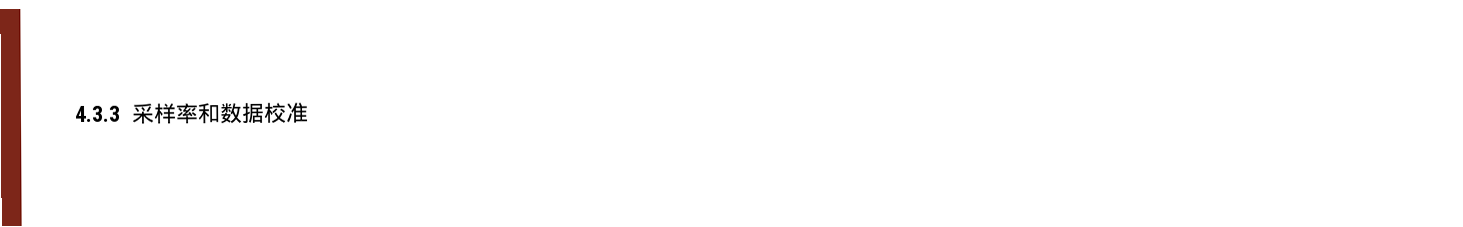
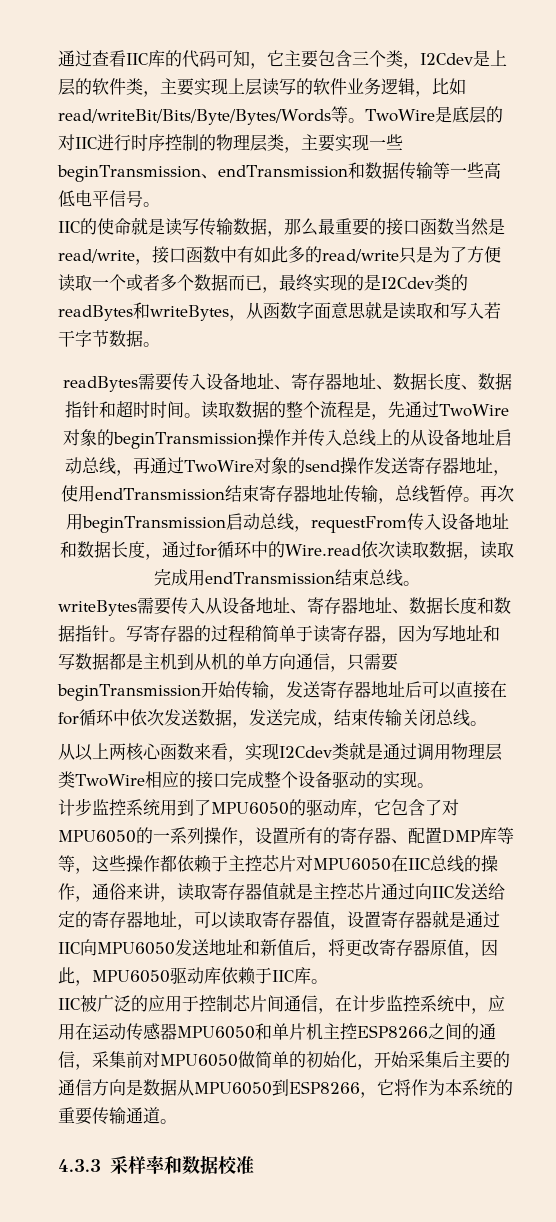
(74, 114) none -> [58,50,507,69] [58,78,466,97] [58,106,503,125] [58,134,403,153] [57,162,501,182] [58,190,160,207] [58,217,505,237] [58,246,501,265] [58,274,468,293] [58,301,501,321] [58,330,160,347] [62,373,512,392] [65,400,510,420] [62,429,512,449] [64,457,510,476] [60,485,514,504] [65,513,509,533] [60,541,514,560] [154,569,420,587] [58,597,511,616] [58,625,500,644] [58,653,398,672] [57,681,507,701] [58,709,487,728] [58,742,502,762] [58,771,434,789] [58,798,459,818] [58,827,514,846] [58,855,498,874] [58,882,505,902] [58,910,500,930] [58,939,498,958] [58,967,328,986] [58,994,505,1014] [58,1023,496,1041] [58,1051,510,1070] [58,1079,513,1098] [58,1107,177,1125] 通过查看IIC库的代码可知，它主要包含三个类，I2Cdev是上层的软件类，主要实现上层读写的软件业务逻辑，比如read/writeBit/Bits/Byte/Bytes/Words等。TwoWire是底层的对IIC进行时序控制的物理层类，主要实现一些beginTransmission、endTransmission和数据传输等一些高低电平信号。 // IIC的使命就是读写传输数据，那么最重要的接口函数当然是read/write，接口函数中有如此多的read/write只是为了方便读取一个或者多个数据而已，最终实现的是I2Cdev类的readBytes和writeBytes，从函数字面意思就是读取和写入若干字节数据。 // readBytes需要传入设备地址、寄存器地址、数据长度、数据指针和超时时间。读取数据的整个流程是，先通过TwoWire对象的beginTransmission操作并传入总线上的从设备地址启动总线，再通过TwoWire对象的send操作发送寄存器地址，使用endTransmission结束寄存器地址传输，总线暂停。再次用beginTransmission启动总线，requestFrom传入设备地址和数据长度，通过for循环中的Wire.read依次读取数据，读取完成用endTransmission结束总线。 // writeBytes需要传入从设备地址、寄存器地址、数据长度和数据指针。写寄存器的过程稍简单于读寄存器，因为写地址和写数据都是主机到从机的单方向通信，只需要beginTransmission开始传输，发送寄存器地址后可以直接在for循环中依次发送数据，发送完成，结束传输关闭总线。 // 从以上两核心函数来看，实现I2Cdev类就是通过调用物理层类TwoWire相应的接口完成整个设备驱动的实现。 // 计步监控系统用到了MPU6050的驱动库，它包含了对MPU6050的一系列操作，设置所有的寄存器、配置DMP库等等，这些操作都依赖于主控芯片对MPU6050在IIC总线的操作，通俗来讲，读取寄存器值就是主控芯片通过向IIC发送给定的寄存器地址，可以读取寄存器值，设置寄存器就是通过IIC向MPU6050发送地址和新值后，将更改寄存器原值，因此，MPU6050驱动库依赖于IIC库。 // IIC被广泛的应用于控制芯片间通信，在计步监控系统中，应用在运动传感器MPU6050和单片机主控ESP8266之间的通信，采集前对MPU6050做简单的初始化，开始采集后主要的通信方向是数据从MPU6050到ESP8266，它将作为本系统的重要传输通道。 //

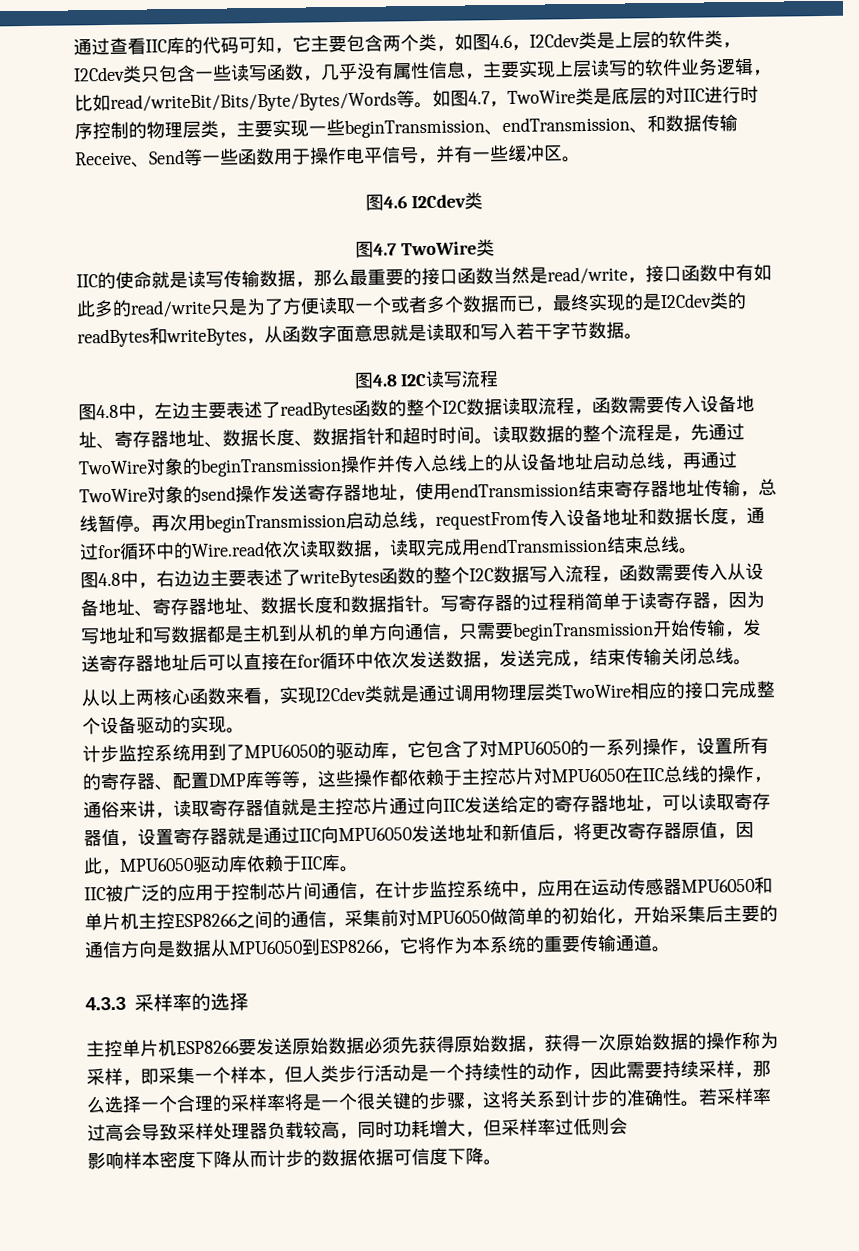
[352,50,507,69] [58,78,143,96] 三个类，I2Cdev是上层的软件类 -> [382,30,741,52] [73,61,466,83] 两个类，如图4.6，I2Cdev类是上层的软件类，I2Cdev类只包含一些读写函数，几乎没有属性信息
[364,109,435,122] TwoWire -> [432,87,594,108] 如图4.7，TwoWire类
(348, 171) none -> [629,127,648,134] 、
[432,162,501,179] [58,190,160,207] 等一些高低电平信号。 -> [75,144,581,168] [364,192,484,211] [355,239,495,258] Receive、Send等一些函数用于操作电平信号，并有一些缓冲区。 // 图4.6 I2Cdev类 // 图4.7 TwoWire类
[62,376,138,392] readBytes -> [353,370,500,389] [78,396,629,421] 图4.8 I2C读写流程 // 图4.8中，左边主要表述了readBytes函数的整个I2C数据读取流程，函数
[58,600,137,616] writeBytes -> [80,564,656,589] 图4.8中，右边边主要表述了writeBytes函数的整个I2C数据写入流程，函数
[163,1155,254,1174] 和数据校准 -> [190,992,249,1012] [86,1031,779,1058] [86,1060,771,1086] [86,1087,772,1114] [87,1117,628,1142] [87,1147,502,1170] 的选择 // 主控单片机ESP8266要发送原始数据必须先获得原始数据，获得一次原始数据的操作称为采样，即采集一个样本，但人类步行活动是一个持续性的动作，因此需要持续采样，那么选择一个合理的采样率将是一个很关键的步骤，这将关系到计步的准确性。若采样率过高会导致采样处理器负载较高，同时功耗增大，但采样率过低则会 // 影响样本密度下降从而计步的数据依据可信度下降。

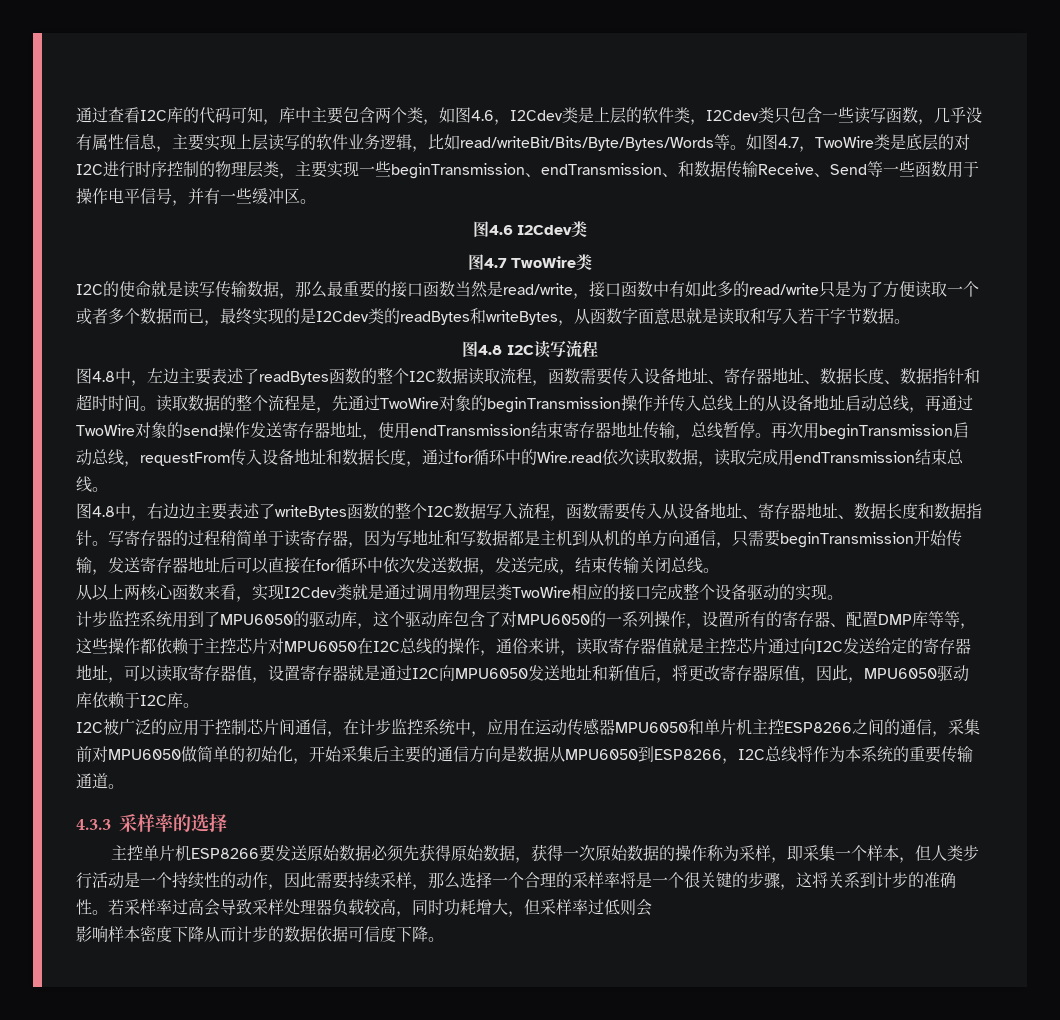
[145,39,167,53] IIC -> [140,110,167,121] I2C
[292,35,311,53] 它 -> [279,107,311,123] 库中
[683,88,705,102] IIC -> [76,164,103,175] I2C
[76,274,98,288] IIC -> [76,284,103,295] I2C
[407,741,426,759] 它 -> [373,611,453,628] 这个驱动库
[642,768,664,782] IIC -> [373,641,400,652] I2C
[443,798,465,812] IIC -> [816,641,843,652] I2C
[299,828,321,842] IIC -> [412,668,439,679] I2C
[300,856,323,870] IIC -> [140,695,167,706] I2C
[84,887,106,901] IIC -> [76,722,103,733] I2C
[399,937,419,955] 它 -> [738,746,797,762] I2C总线

